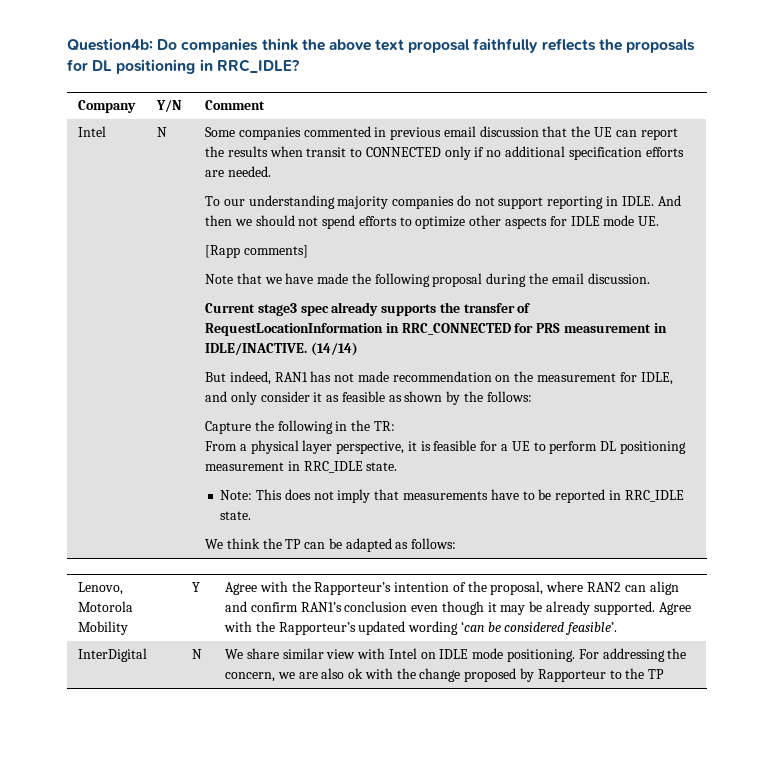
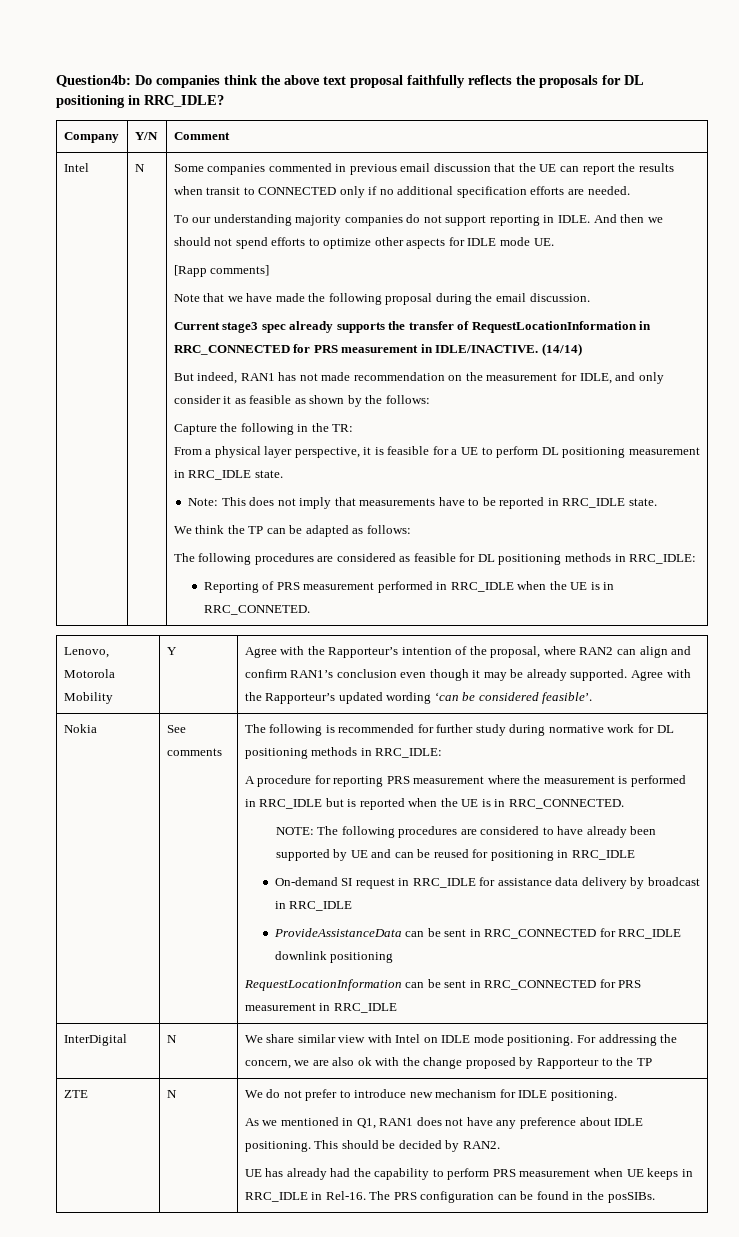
(457, 543) none -> [173,553,697,565] [203,581,615,593] [203,605,310,615] // The following procedures are considered as feasible for DL positioning methods in RRC_IDLE: // Reporting of PRS measurement performed in RRC_IDLE when the UE is in RRC_CONNETED.
(618, 628) none -> [63,724,97,733] [166,725,186,733] [166,748,222,756] [244,724,674,736] [244,747,443,759] [244,775,686,787] [244,798,624,810] [275,826,657,838] [275,849,635,861] [274,877,700,889] [274,901,353,911] [273,928,682,939] [274,951,394,963] [243,979,642,991] [244,1003,397,1013] // Nokia | See comments | The following is recommended for further study during normative work for DL positioning methods in RRC_IDLE: // A procedure for reporting PRS measurement where the measurement is performed in RRC_IDLE but is reported when the UE is in RRC_CONNECTED. // NOTE: The following procedures are considered to have already been supported by UE and can be reused for positioning in RRC_IDLE // On-demand SI request in RRC_IDLE for assistance data delivery by broadcast in RRC_IDLE // ProvideAssistanceData can be sent in RRC_CONNECTED for RRC_IDLE downlink positioning // RequestLocationInformation can be sent in RRC_CONNECTED for PRS measurement in RRC_IDLE
(665, 674) none -> [63,1090,88,1098] [166,1090,177,1098] [244,1089,617,1101] [244,1117,644,1129] [244,1140,500,1152] [244,1168,693,1180] [244,1191,655,1203] // ZTE | N | We do not prefer to introduce new mechanism for IDLE positioning. // As we mentioned in Q1, RAN1 does not have any preference about IDLE positioning. This should be decided by RAN2. // UE has already had the capability to perform PRS measurement when UE keeps in RRC_IDLE in Rel-16. The PRS configuration can be found in the posSIBs.

